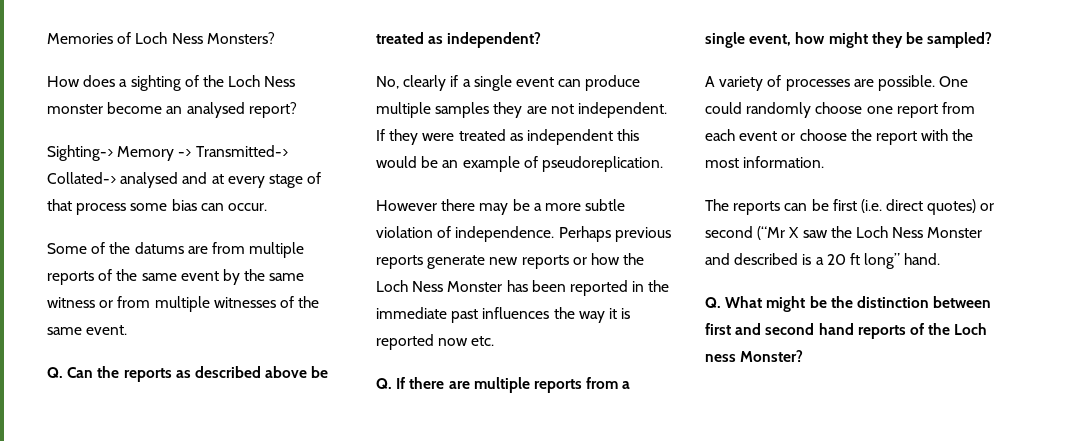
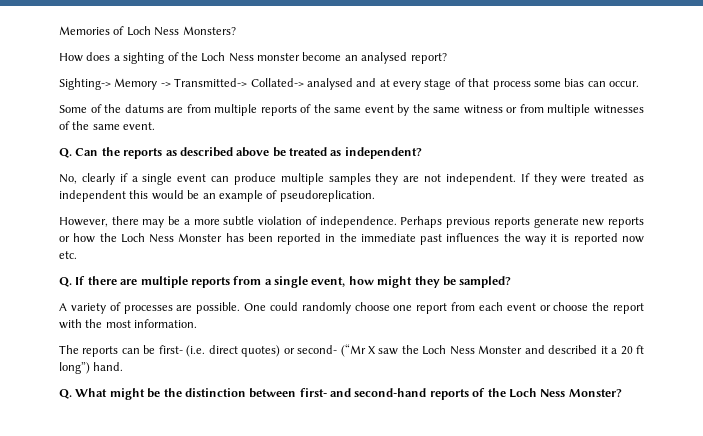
[376,200,437,211] However -> [59,217,108,227] However,
[832,199,857,211] first -> [158,345,183,354] first-
[705,226,753,238] second -> [297,345,338,354] second-
[802,254,812,265] is -> [600,346,608,354] it
[864,253,901,269] long” -> [59,362,90,374] long”)
[705,323,854,335] first and second hand -> [299,388,427,397] first- and second-hand
[705,354,736,362] ness -> [540,389,566,397] Ness

